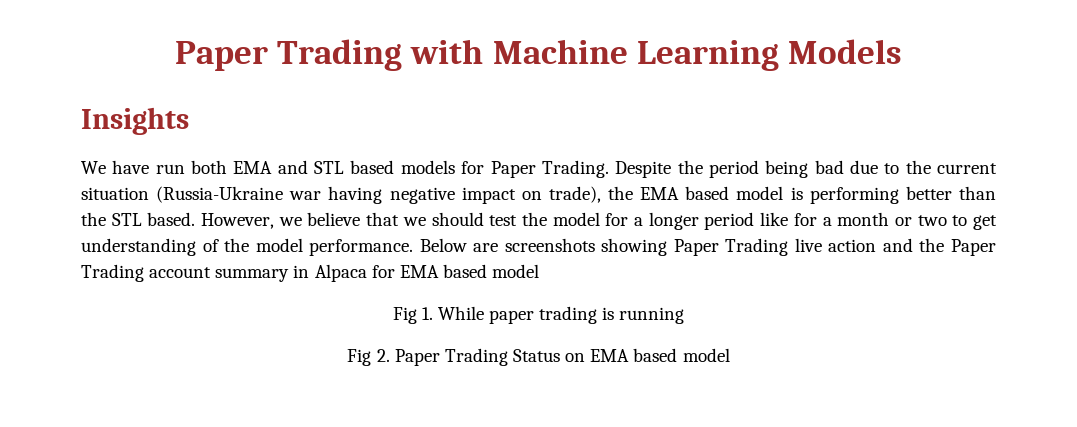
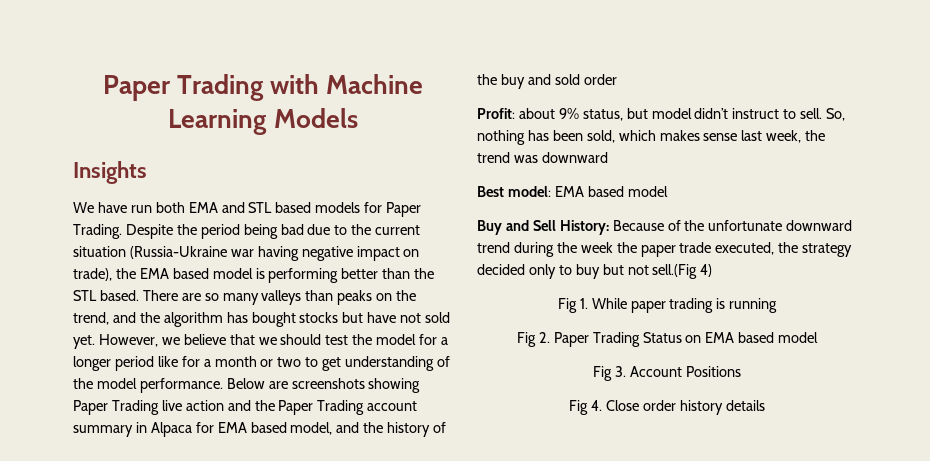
(196, 219) none -> [142,290,417,305] [73,312,451,327] [73,335,95,349] There are so many valleys than peaks on the trend, and the algorithm has bought stocks but have not sold yet.
[492,264,540,278] model -> [290,422,447,437] [477,74,617,89] [477,108,846,121] [477,130,826,145] [477,152,608,163] [477,186,668,197] [477,220,853,235] [477,242,853,257] [477,264,713,279] model, and the history of the buy and sold order // Profit: about 9% status, but model didn’t instruct to sell. So, nothing has been sold, which makes sense last week, the trend was downward // Best model: EMA based model // Buy and Sell History: Because of the unfortunate downward trend during the week the paper trade executed, the strategy decided only to buy but not sell.(Fig 4)
(730, 355) none -> [593,366,741,381] [569,400,765,415] // Fig 3. Account Positions // Fig 4. Close order history details

